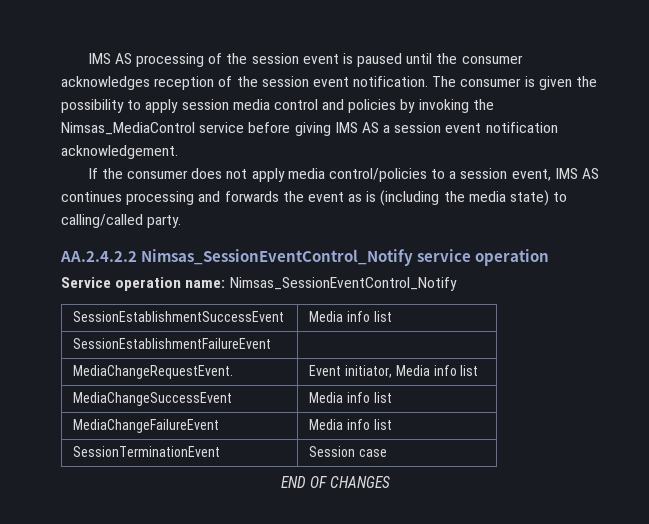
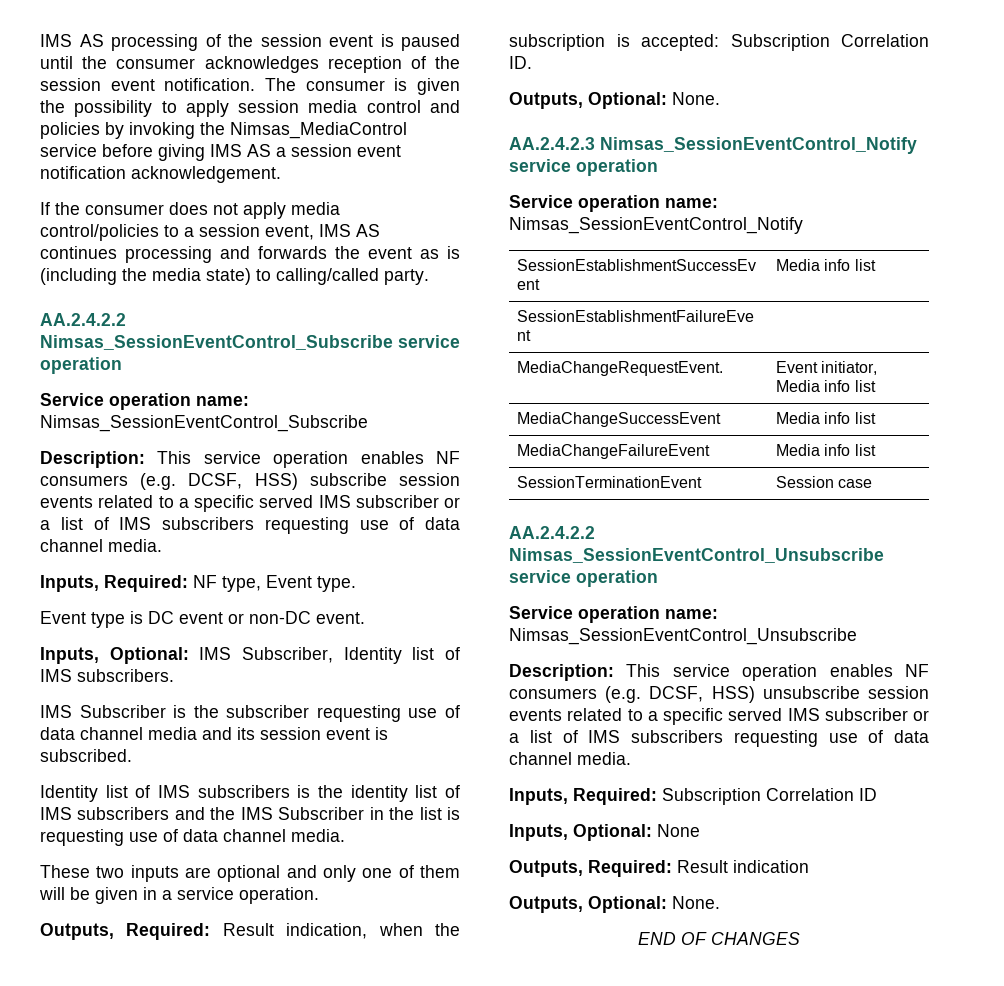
(137, 256) none -> [40,335,460,350] [40,357,122,374] [40,393,249,410] [40,415,368,432] [40,451,460,468] [40,473,460,490] [40,495,460,512] [40,517,460,534] [40,539,162,552] [40,575,356,592] [40,611,365,628] [40,647,461,664] [40,669,174,682] [40,705,460,722] [40,727,388,740] [40,749,132,762] [40,785,461,802] [40,807,461,820] [40,829,345,846] [40,865,460,882] [39,887,319,904] [40,923,460,940] [509,34,929,51] [509,56,532,69] [509,92,720,109] [509,137,595,150] Nimsas_SessionEventControl_Subscribe service operation // Service operation name: Nimsas_SessionEventControl_Subscribe // Description: This service operation enables NF consumers (e.g. DCSF, HSS) subscribe session events related to a specific served IMS subscriber or a list of IMS subscribers requesting use of data channel media. // Inputs, Required: NF type, Event type. // Event type is DC event or non-DC event. // Inputs, Optional: IMS Subscriber, Identity list of IMS subscribers. // IMS Subscriber is the subscriber requesting use of data channel media and its session event is subscribed. // Identity list of IMS subscribers is the identity list of IMS subscribers and the IMS Subscriber in the list is requesting use of data channel media. // These two inputs are optional and only one of them will be given in a service operation. // Outputs, Required: Result indication, when the subscription is accepted: Subscription Correlation ID. // Outputs, Optional: None. // AA.2.4.2.3
(387, 453) none -> [509,526,595,539] [509,548,884,563] [509,570,658,587] [509,606,718,623] [509,628,857,645] [509,664,929,681] [509,686,929,703] [509,708,929,725] [509,730,929,747] [509,752,631,765] [509,788,877,805] [509,824,700,841] [509,860,809,877] [509,896,720,913] // AA.2.4.2.2 Nimsas_SessionEventControl_Unsubscribe service operation // Service operation name: Nimsas_SessionEventControl_Unsubscribe // Description: This service operation enables NF consumers (e.g. DCSF, HSS) unsubscribe session events related to a specific served IMS subscriber or a list of IMS subscribers requesting use of data channel media. // Inputs, Required: Subscription Correlation ID // Inputs, Optional: None // Outputs, Required: Result indication // Outputs, Optional: None.

